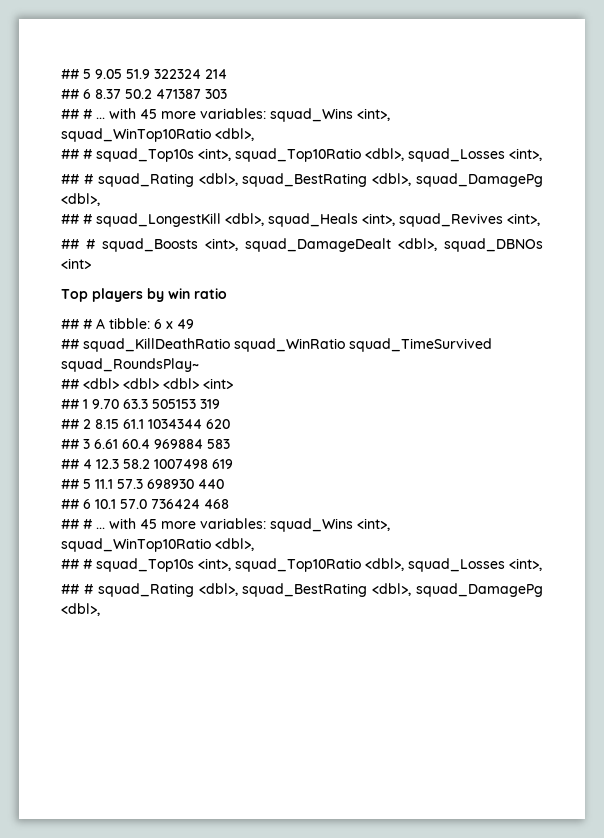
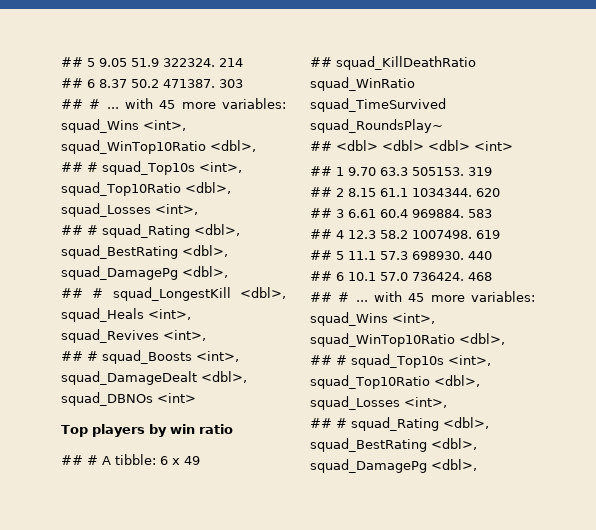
[154,69,201,79] 322324 -> [163,58,215,67] 322324.
[156,89,201,99] 471387 -> [163,79,215,88] 471387.
[152,399,196,409] 505153 -> [412,167,464,176] 505153.
[148,419,202,429] 1034344 -> [412,188,472,197] 1034344.
[154,439,203,449] 969884 -> [412,209,464,218] 969884.
[154,459,208,469] 1007498 -> [412,230,472,239] 1007498.
[147,479,194,489] 698930 -> [412,251,464,260] 698930.
[151,499,200,509] 736424 -> [412,272,464,281] 736424.

